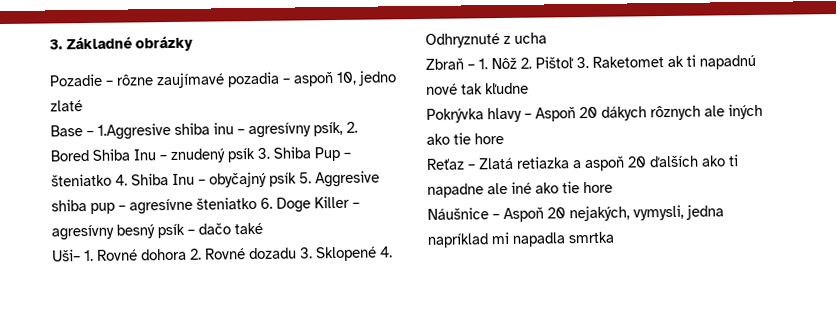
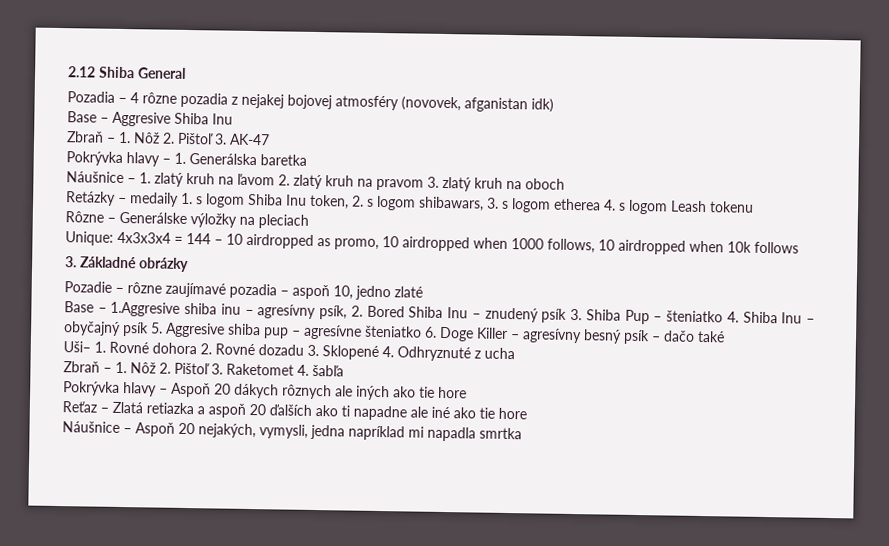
(49, 44) none -> [67,66,186,79] [67,91,554,113] [67,111,233,127] [66,131,270,146] [66,151,307,167] [66,171,565,192] [66,191,754,215] [65,211,309,229] [65,231,799,255] 2.12 Shiba General // Pozadia – 4 rôzne pozadia z nejakej bojovej atmosféry (novovek, afganistan idk) // Base – Aggresive Shiba Inu // Zbraň – 1. Nôž 2. Pištoľ 3. AK-47 // Pokrývka hlavy – 1. Generálska baretka // Náušnice – 1. zlatý kruh na ľavom 2. zlatý kruh na pravom 3. zlatý kruh na oboch // Retázky – medaily 1. s logom Shiba Inu token, 2. s logom shibawars, 3. s logom etherea 4. s logom Leash tokenu // Rôzne – Generálske výložky na pleciach // Unique: 4x3x3x4 = 144 – 10 airdropped as promo, 10 airdropped when 1000 follows, 10 airdropped when 10k follows //
[667,54,756,70] [426,82,529,95] ak ti napadnú nové tak kľudne -> [297,364,344,377] 4. šabľa

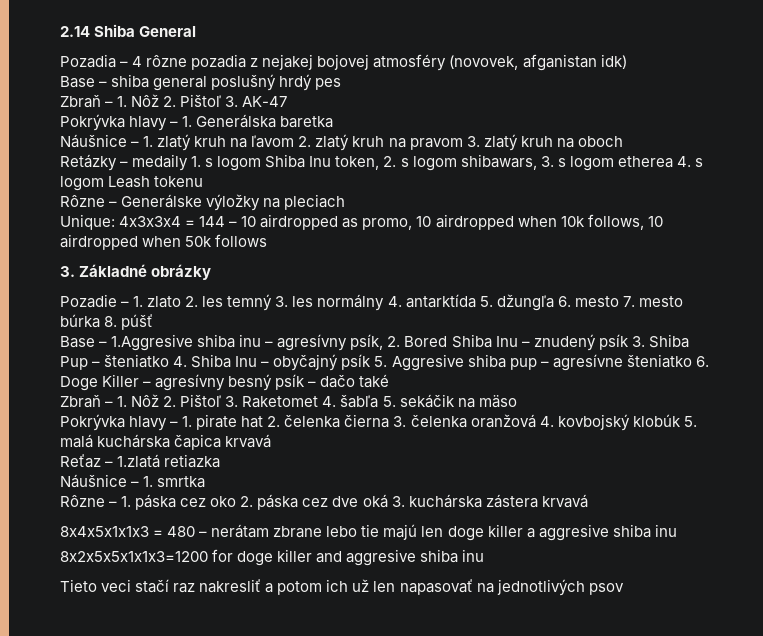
[67,66,96,78] 2.12 -> [60,26,90,37] 2.14
[112,111,233,127] Aggresive Shiba Inu -> [111,74,342,91] shiba general poslušný hrdý pes
[511,238,544,250] 1000 -> [560,216,585,227] 10k
[727,241,752,253] 10k -> [185,236,213,247] 50k
[127,282,423,301] rôzne zaujímavé pozadia – aspoň 10, jedno zlaté -> [133,294,683,311] [60,314,154,330] 1. zlato 2. les temný 3. les normálny 4. antarktída 5. džungľa 6. mesto 7. mesto búrka 8. púšť
[63,341,515,362] // Uši– 1. Rovné dohora 2. Rovné dozadu 3. Sklopené 4. Odhryznuté z ucha -> (390, 381) none
[63,381,467,401] // Pokrývka hlavy – Aspoň 20 dákych rôznych ale iných ako tie hore -> [382,394,517,408] [60,414,697,431] [60,434,272,450] 5. sekáčik na mäso // Pokrývka hlavy – 1. pirate hat 2. čelenka čierna 3. čelenka oranžová 4. kovbojský klobúk 5. malá kuchárska čapica krvavá
[112,401,143,414] Zlatá -> [117,454,161,468] 1.zlatá
[197,403,527,421] [62,421,522,442] a aspoň 20 ďalších ako ti napadne ale iné ako tie hore // Náušnice – Aspoň 20 nejakých, vymysli, jedna napríklad mi napadla smrtka -> [60,474,206,488] [60,494,588,510] [60,524,677,541] [60,549,485,566] [60,579,624,596] // Náušnice – 1. smrtka // Rôzne – 1. páska cez oko 2. páska cez dve oká 3. kuchárska zástera krvavá // 8x4x5x1x1x3 = 480 – nerátam zbrane lebo tie majú len doge killer a aggresive shiba inu // 8x2x5x5x1x1x3=1200 for doge killer and aggresive shiba inu // Tieto veci stačí raz nakresliť a potom ich už len napasovať na jednotlivých psov

